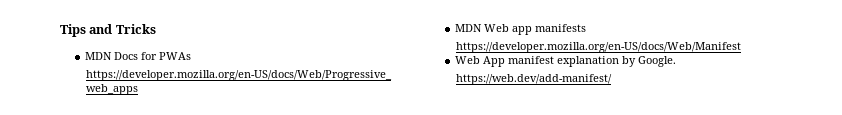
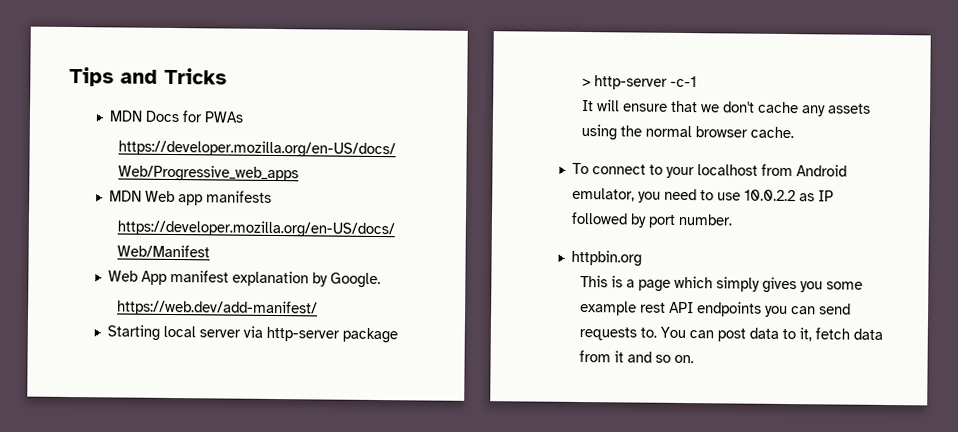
(613, 79) none -> [106,324,398,344] [581,75,697,90] [581,99,871,117] [580,123,794,141] [571,162,847,179] [571,187,834,203] [570,211,733,228] [570,249,642,267] [579,274,863,294] [579,300,851,318] [578,326,883,342] [578,349,694,364] // Starting local server via http-server package // > http-server -c-1 // It will ensure that we don't cache any assets using the normal browser cache. // To connect to your localhost from Android emulator, you need to use 10.0.2.2 as IP followed by port number. // httpbin.org // This is a page which simply gives you some example rest API endpoints you can send requests to. You can post data to it, fetch data from it and so on.

